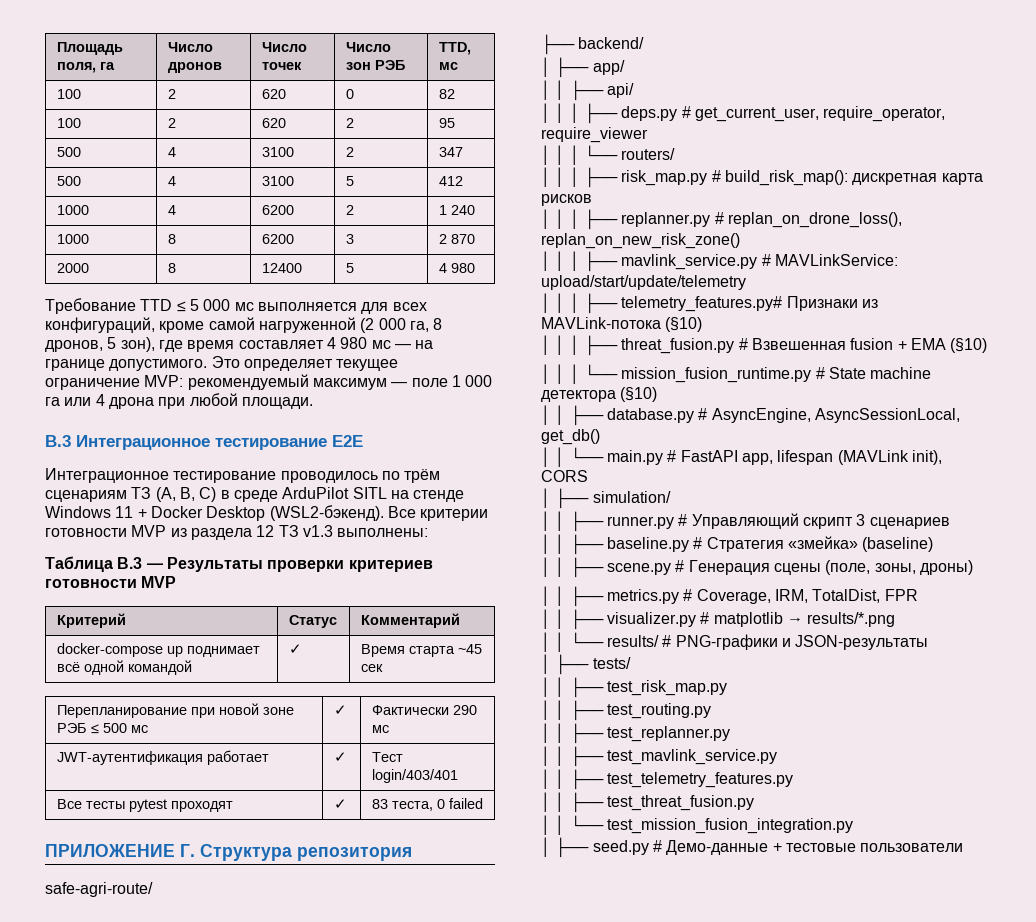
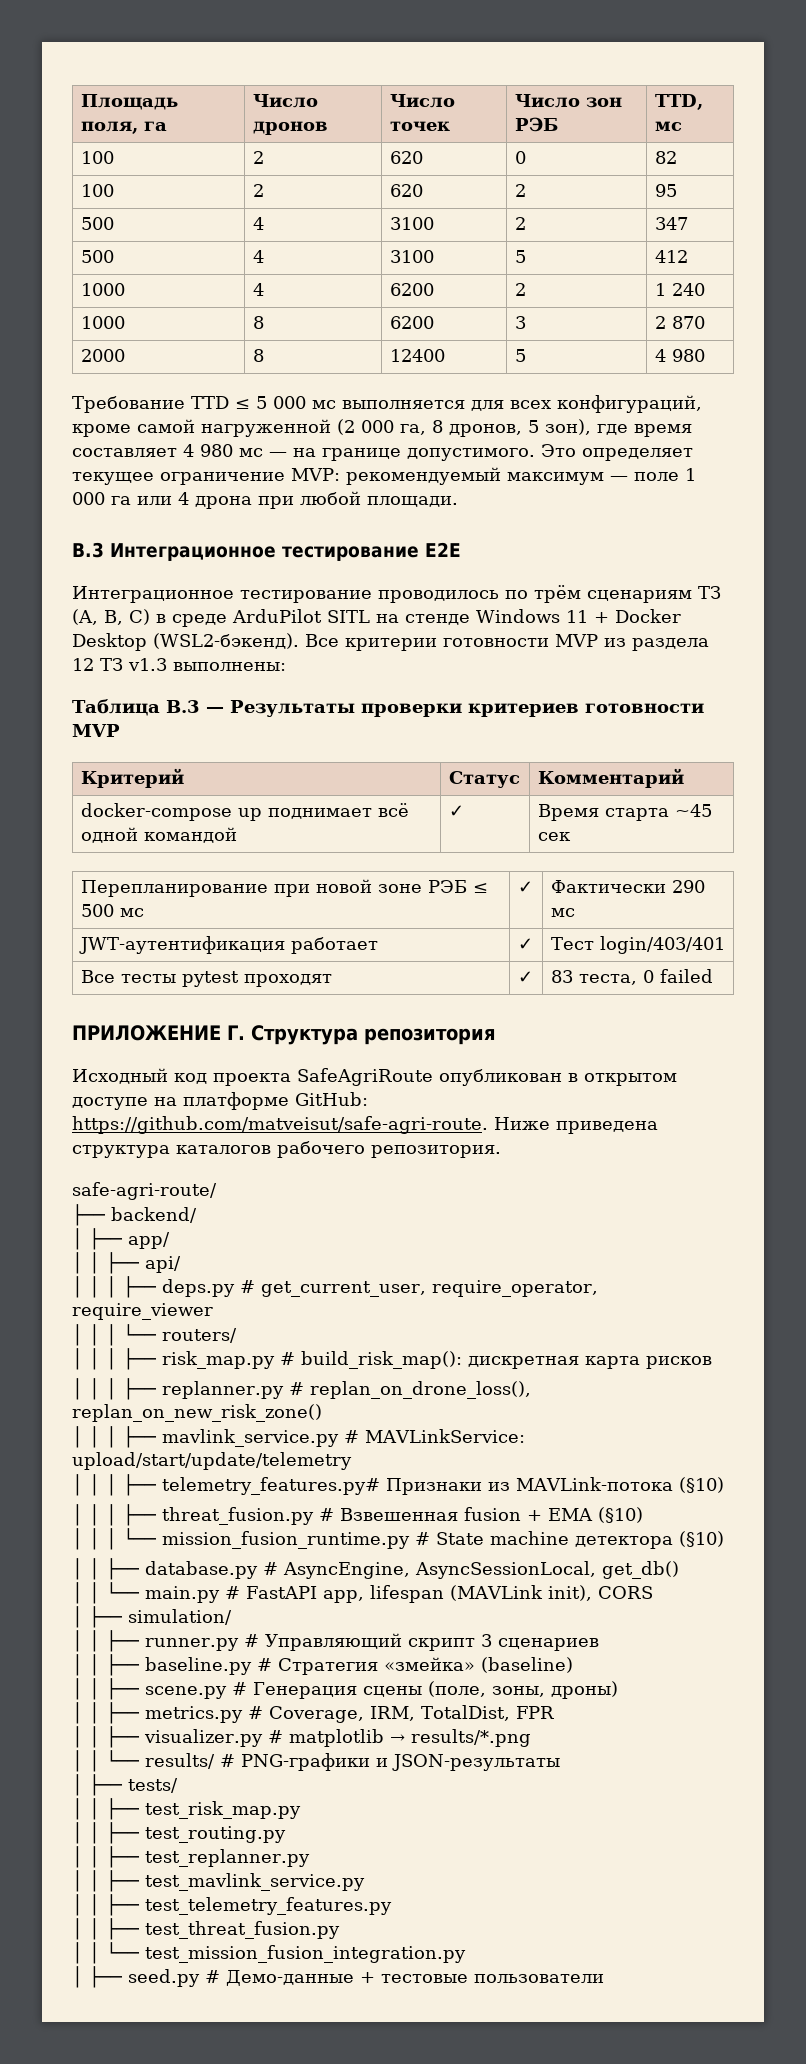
(412, 854) none -> [72,1068,677,1086] [72,1092,368,1110] [72,1116,658,1134] [72,1141,501,1158] // Исходный код проекта SafeAgriRoute опубликован в открытом доступе на платформе GitHub: https://github.com/matveisut/safe-agri-route. Ниже приведена структура каталогов рабочего репозитория.

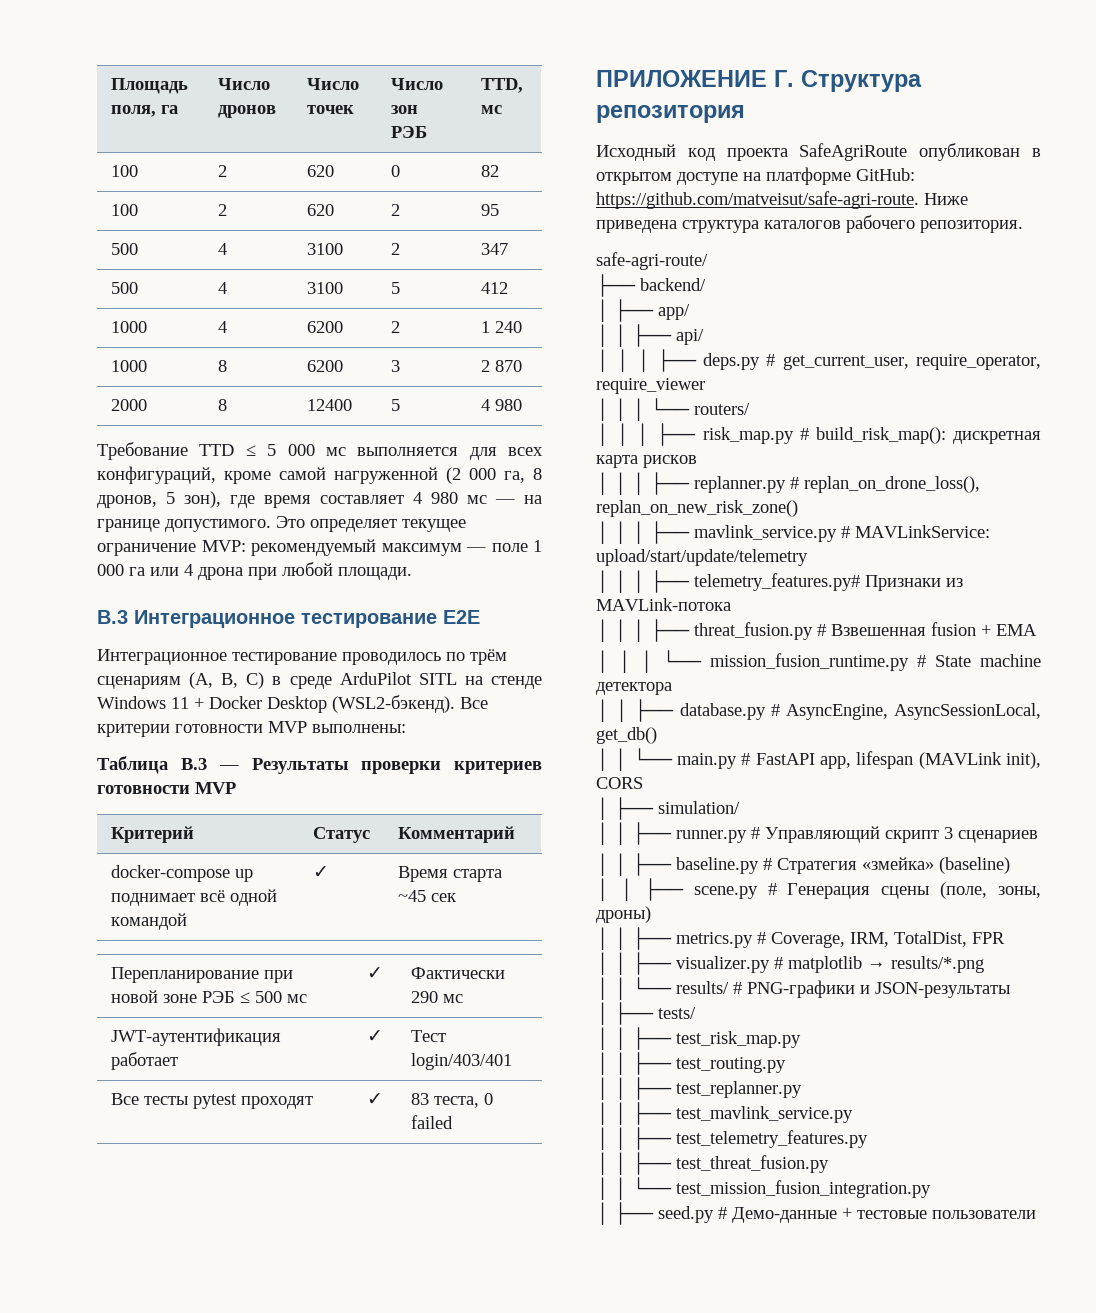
[698,586,721,599] ТЗ -> (181, 682) none
[604,638,709,651] [72,658,167,671] из раздела 12 ТЗ v1.3 -> (307, 727) none
[678,1477,724,1493] (§10) -> (731, 604) none
[598,1507,643,1523] (§10) -> (1037, 630) none
[679,1531,724,1547] (§10) -> (672, 688) none

